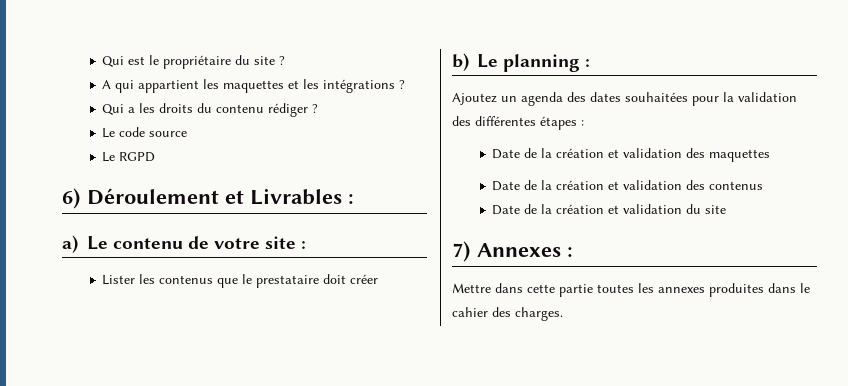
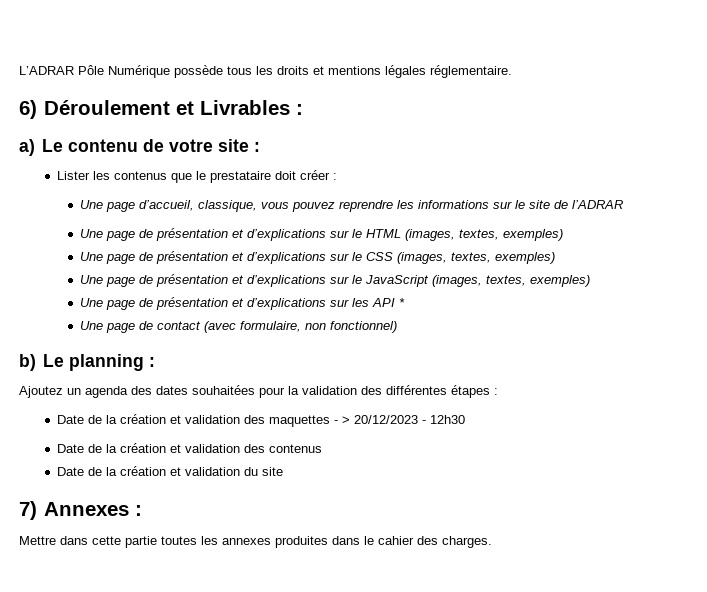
[102,55,286,69] [102,79,406,93] [102,103,319,117] [102,127,188,138] [102,152,156,162] Qui est le propriétaire du site ? // A qui appartient les maquettes et les intégrations ? // Qui a les droits du contenu rédiger ? // Le code source // Le RGPD -> [19,65,512,78] L’ADRAR Pôle Numérique possède tous les droits et mentions légales réglementaire.
(379, 279) none -> [332,173,337,180] [80,200,624,212] [80,228,564,241] [80,251,556,264] [80,274,591,287] [80,297,406,310] [80,321,398,333] : // Une page d’accueil, classique, vous pouvez reprendre les informations sur le site de l’ADRAR // Une page de présentation et d’explications sur le HTML (images, textes, exemples) // Une page de présentation et d’explications sur le CSS (images, textes, exemples) // Une page de présentation et d’explications sur le JavaScript (images, textes, exemples) // Une page de présentation et d’explications sur les API * // Une page de contact (avec formulaire, non fonctionnel)
(771, 155) none -> [333,415,465,424] - > 20/12/2023 - 12h30

